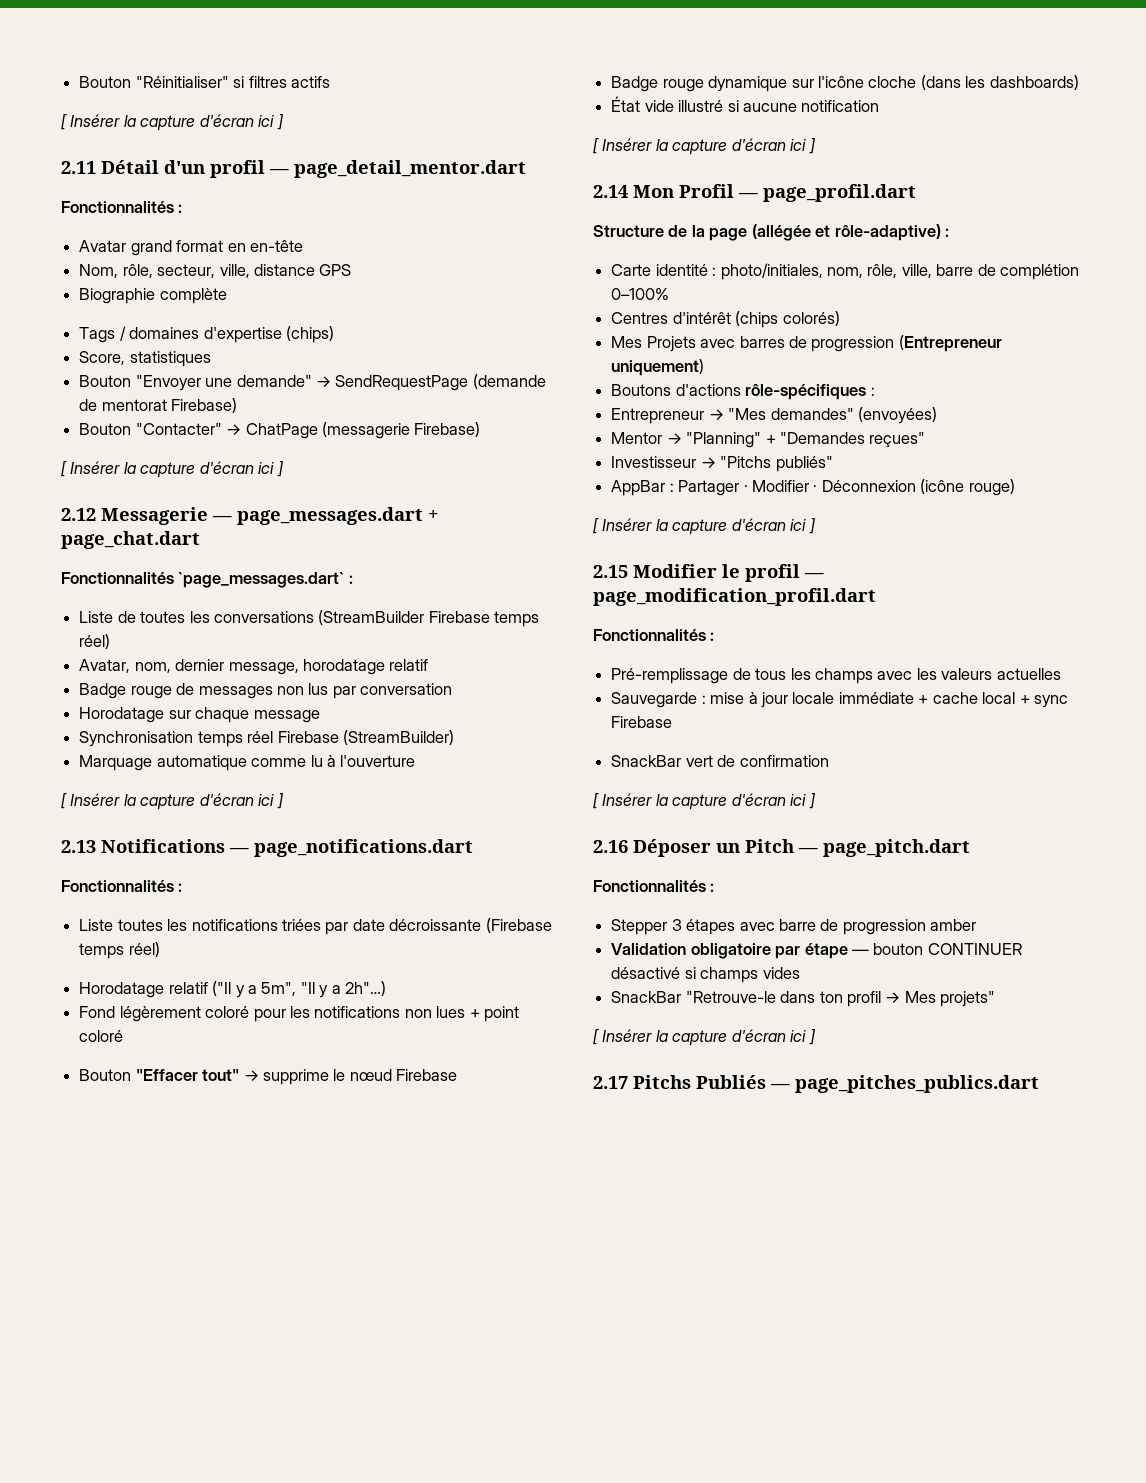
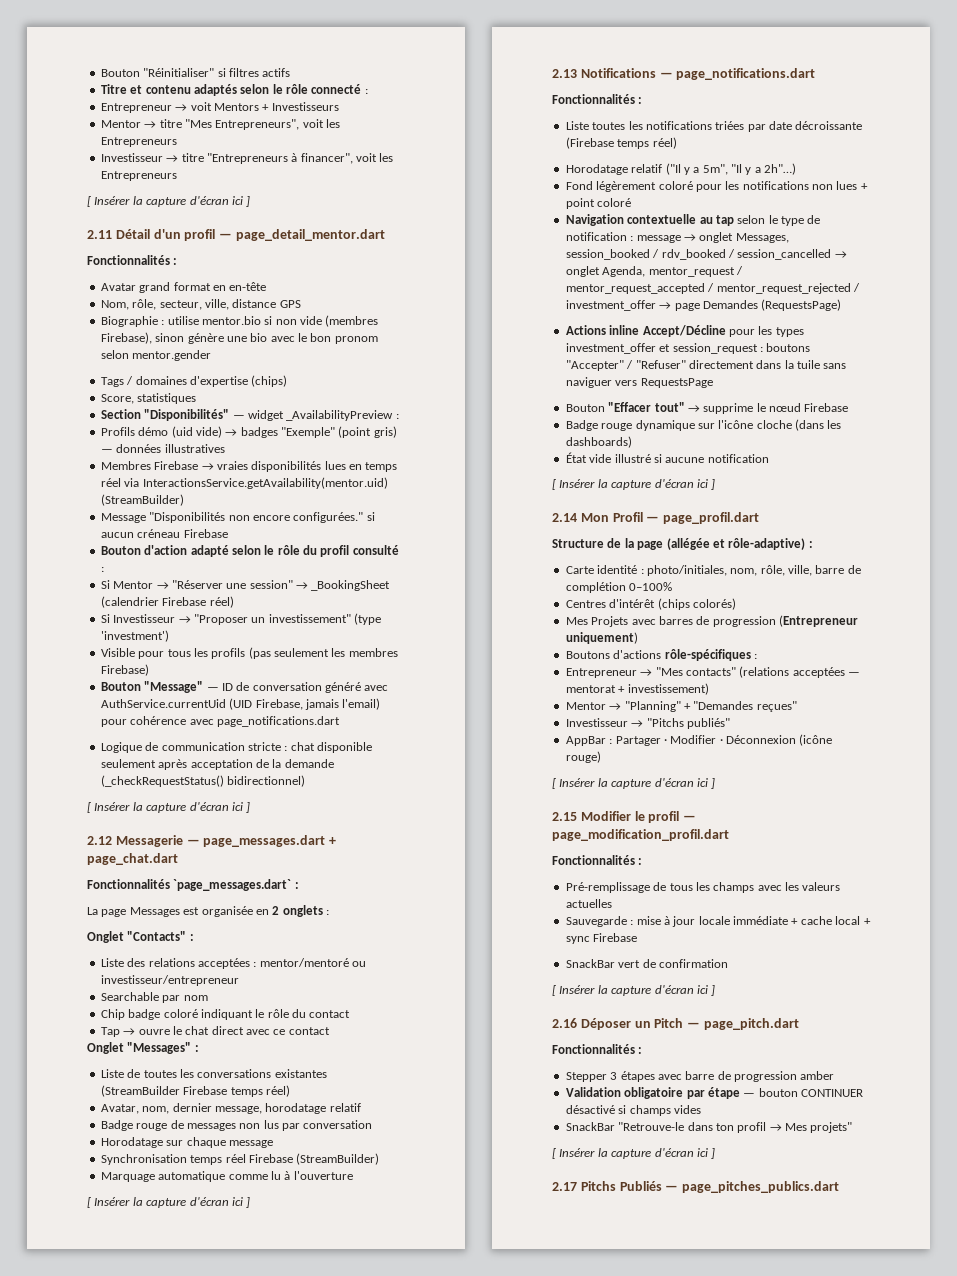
(330, 82) none -> [100,84,368,96] [100,102,339,113] [100,119,340,130] [100,137,177,147] [100,153,394,164] [100,171,177,181] // Titre et contenu adaptés selon le rôle connecté : // Entrepreneur → voit Mentors + Investisseurs // Mentor → titre "Mes Entrepreneurs", voit les Entrepreneurs // Investisseur → titre "Entrepreneurs à financer", voit les Entrepreneurs
[159,288,227,304] complète -> [161,315,379,327] [100,332,378,344] [100,350,212,361] : utilise mentor.bio si non vide (membres Firebase), sinon génère une bio avec le bon pronom selon mentor.gender
[79,374,546,391] [79,398,238,413] [79,422,481,439] Bouton "Envoyer une demande" → SendRequestPage (demande de mentorat Firebase) // Bouton "Contacter" → ChatPage (messagerie Firebase) -> [100,409,399,421] [100,426,397,438] [100,444,225,453] [100,461,398,472] [100,477,388,489] [100,494,184,506] [100,512,375,523] [100,529,228,538] [100,545,399,557] [100,567,104,572] [100,580,391,591] [100,596,234,608] [100,613,381,625] [100,630,169,642] [100,647,398,659] [100,664,149,676] [100,681,389,693] [100,698,381,710] [100,716,340,727] [100,742,372,753] [100,759,334,770] [100,775,306,787] Section "Disponibilités" — widget _AvailabilityPreview : // Profils démo (uid vide) → badges "Exemple" (point gris) — données illustratives // Membres Firebase → vraies disponibilités lues en temps réel via InteractionsService.getAvailability(mentor.uid) (StreamBuilder) // Message "Disponibilités non encore configurées." si aucun créneau Firebase // Bouton d'action adapté selon le rôle du profil consulté : // Si Mentor → "Réserver une session" → _BookingSheet (calendrier Firebase réel) // Si Investisseur → "Proposer un investissement" (type 'investment') // Visible pour tous les profils (pas seulement les membres Firebase) // Bouton "Message" — ID de conversation généré avec AuthService.currentUid (UID Firebase, jamais l'email) pour cohérence avec page_notifications.dart // Logique de communication stricte : chat disponible seulement après acceptation de la demande (_checkRequestStatus() bidirectionnel)
(353, 579) none -> [87,905,329,917] [87,931,194,943] [100,958,366,969] [100,975,239,986] [100,992,208,1003] [100,1009,351,1020] [100,1026,330,1037] [87,1042,199,1054] // La page Messages est organisée en 2 onglets : // Onglet "Contacts" : // Liste des relations acceptées : mentor/mentoré ou investisseur/entrepreneur // Searchable par nom // Chip badge coloré indiquant le rôle du contact // Tap → ouvre le chat direct avec ce contact // Onglet "Messages" :
(314, 617) none -> [274,1069,327,1078] existantes
(124, 1036) none -> [565,214,821,226] [565,232,789,243] [565,249,847,260] [565,266,743,277] [565,283,860,294] [565,299,842,311] [565,325,804,337] [565,343,811,354] [565,360,847,371] [565,377,713,388] // Navigation contextuelle au tap selon le type de notification : message → onglet Messages, session_booked / rdv_booked / session_cancelled → onglet Agenda, mentor_request / mentor_request_accepted / mentor_request_rejected / investment_offer → page Demandes (RequestsPage) // Actions inline Accept/Décline pour les types investment_offer et session_request : boutons "Accepter" / "Refuser" directement dans la tuile sans naviguer vers RequestsPage
[770,407,937,424] demandes" (envoyées) -> [685,666,860,678] [565,683,709,695] contacts" (relations acceptées — mentorat + investissement)

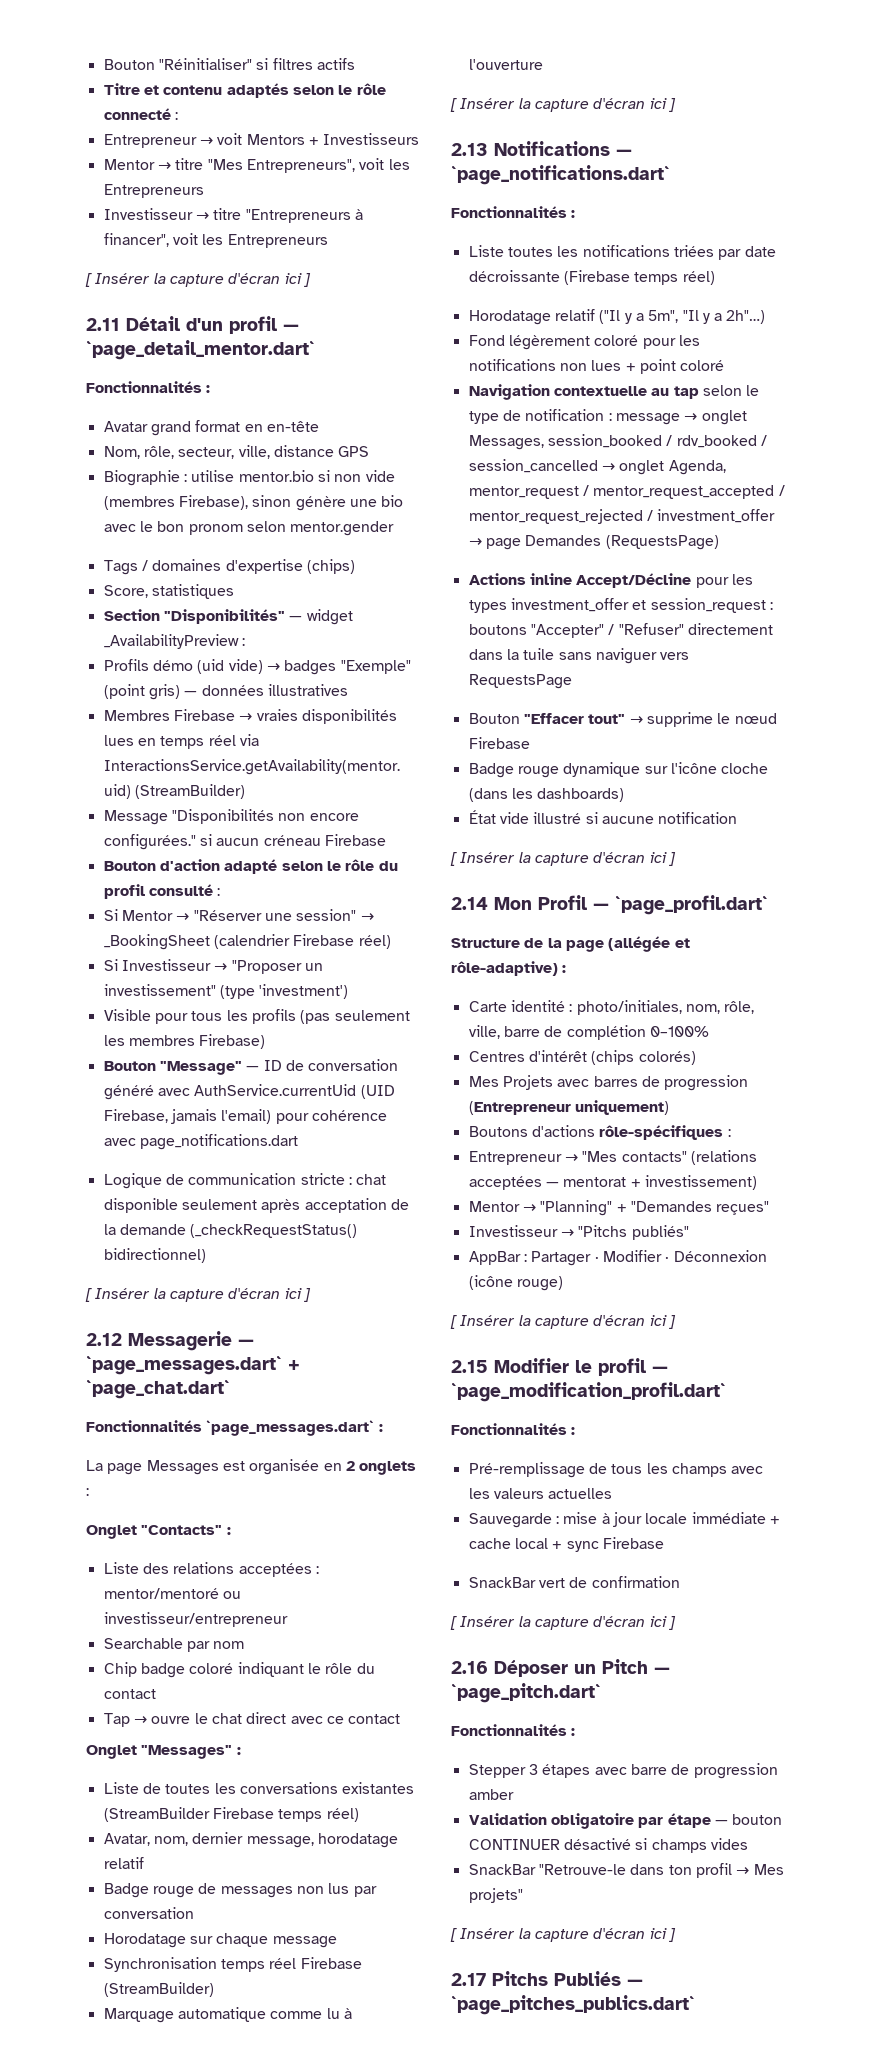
[235,229,385,241] page_detail_mentor.dart -> [86,340,315,360] `page_detail_mentor.dart`
[203,835,337,847] [87,853,178,865] page_messages.dart + page_chat.dart -> [86,1356,300,1375] [86,1380,230,1399] `page_messages.dart` + `page_chat.dart`
[676,68,816,80] page_notifications.dart -> [451,165,670,185] `page_notifications.dart`
[663,512,760,524] page_profil.dart -> [615,895,768,915] `page_profil.dart`
[552,829,729,841] page_modification_profil.dart -> [451,1382,726,1402] `page_modification_profil.dart`
[703,1018,799,1030] page_pitch.dart -> [451,1683,601,1703] `page_pitch.dart`
[682,1181,840,1193] page_pitches_publics.dart -> [451,1995,695,2015] `page_pitches_publics.dart`

